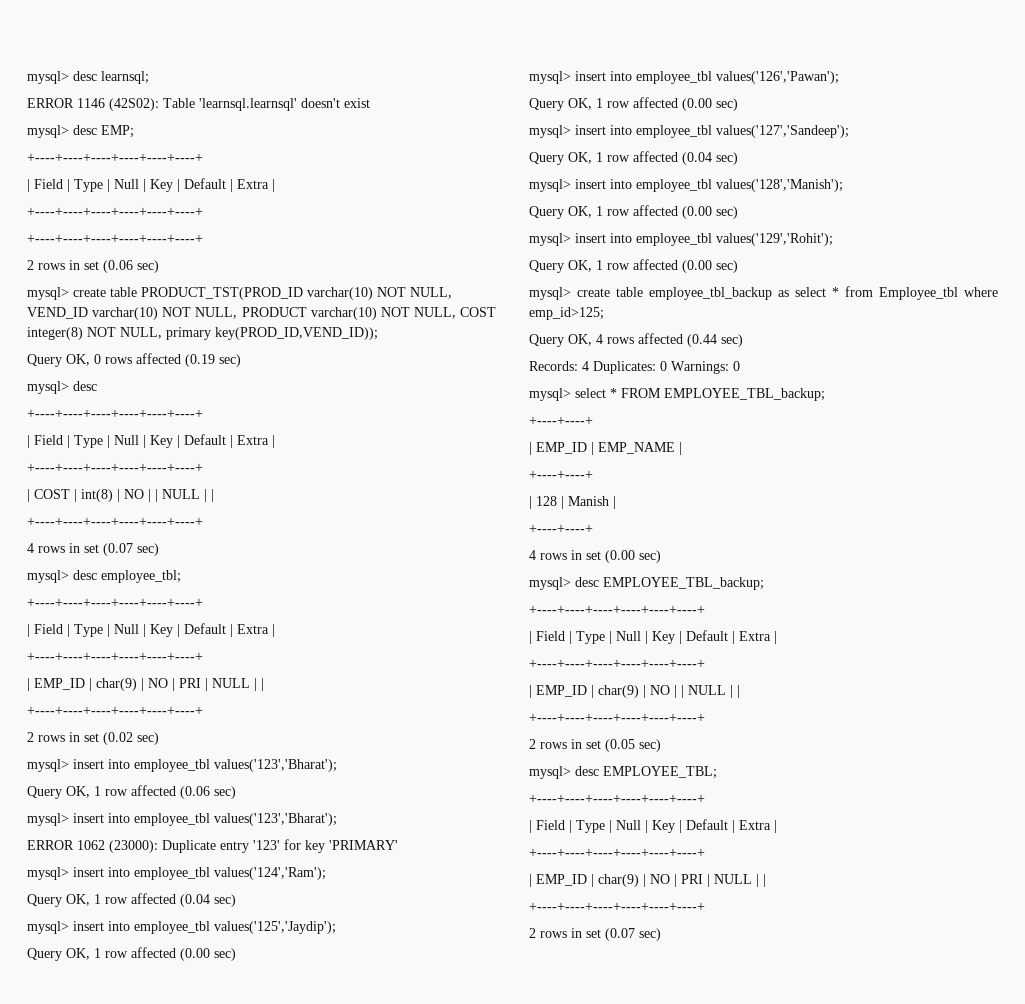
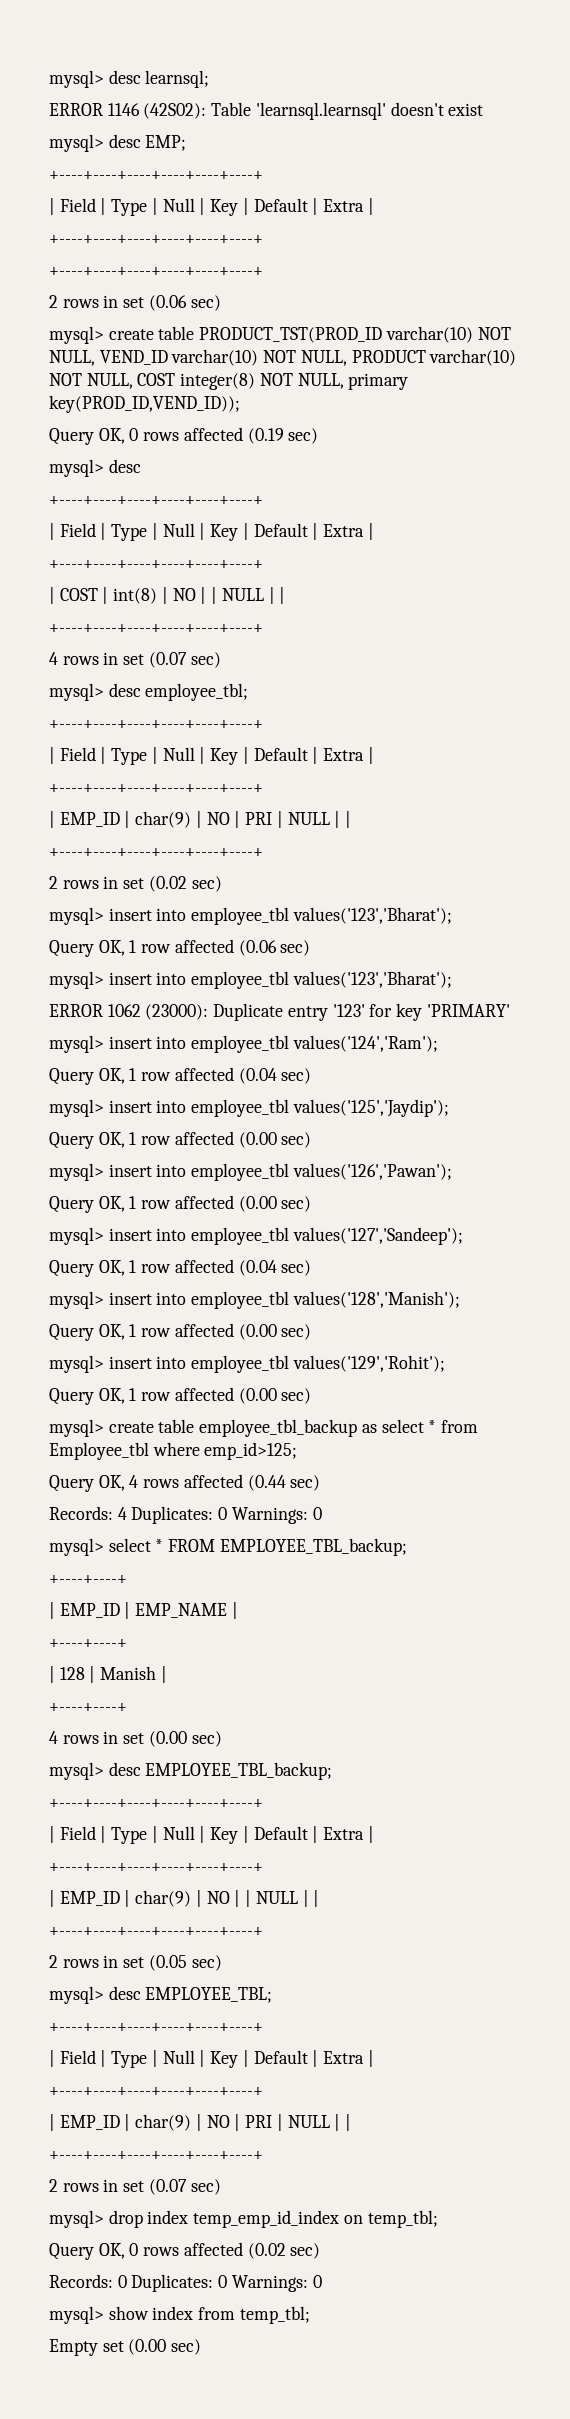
(661, 934) none -> [49,2210,438,2228] [49,2242,321,2260] [49,2274,322,2292] [49,2306,310,2324] [49,2339,202,2356] // mysql> drop index temp_emp_id_index on temp_tbl; // Query OK, 0 rows affected (0.02 sec) // Records: 0 Duplicates: 0 Warnings: 0 // mysql> show index from temp_tbl; // Empty set (0.00 sec)

